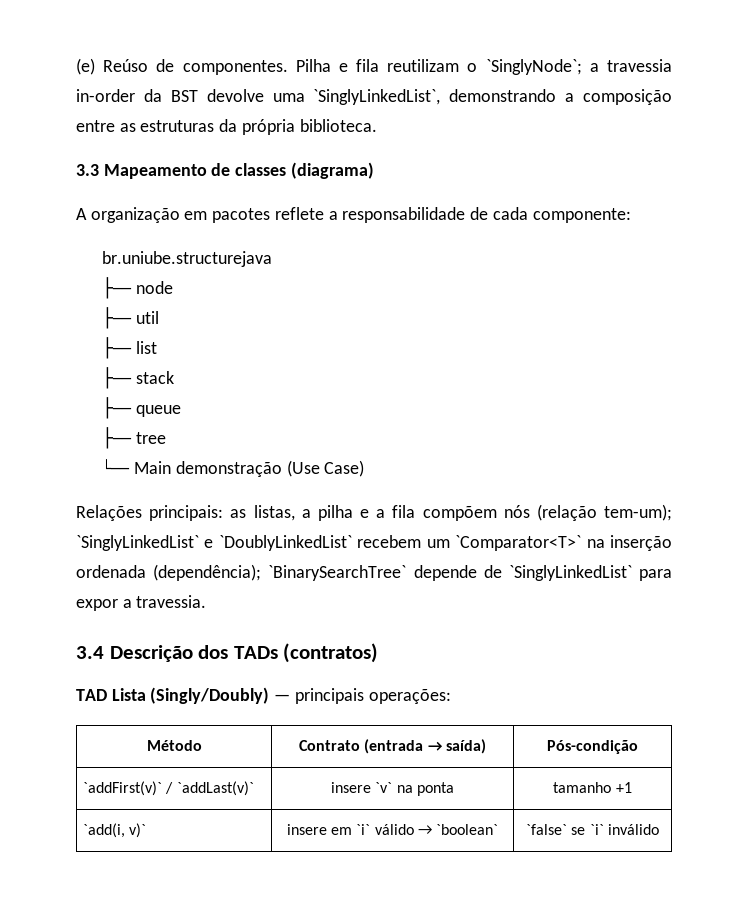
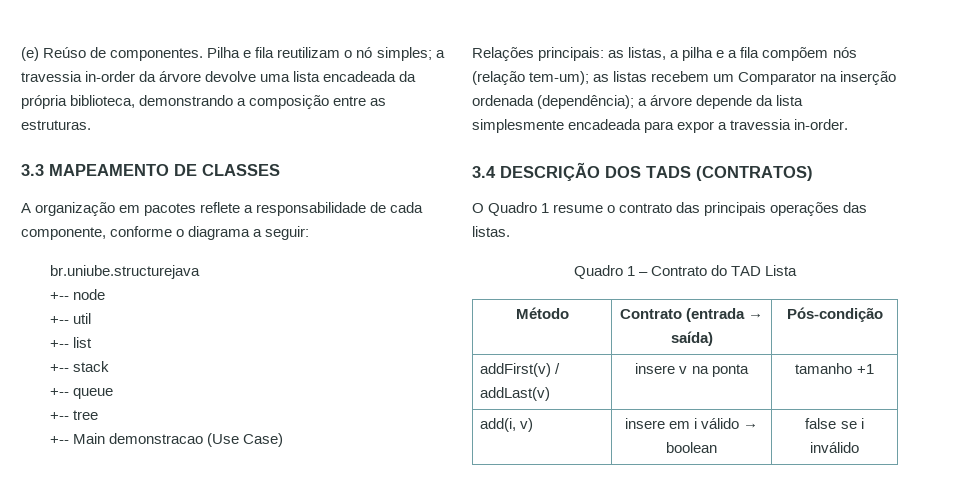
[485,59,582,75] `SinglyNode`; -> [356,47,432,61] nó simples;
[170,90,198,102] BST -> [159,71,202,82] árvore
[313,89,441,105] `SinglyLinkedList`, -> [293,71,417,82] [21,95,136,109] lista encadeada da própria biblioteca,
[140,119,377,135] [76,162,374,179] estruturas da própria biblioteca. // 3.3 Mapeamento de classes (diagrama) -> [21,120,91,130] [21,164,280,176] estruturas. // 3.3 MAPEAMENTO DE CLASSES
[532,208,631,223] componente: -> [21,226,310,240] componente, conforme o diagrama a seguir:
[102,277,133,299] ├── -> [50,292,70,300] +--
[102,307,133,329] ├── -> [50,316,70,324] +--
[102,337,133,359] ├── -> [50,340,70,348] +--
[102,367,133,389] ├── -> [50,364,70,372] +--
[102,397,133,419] ├── -> [50,388,70,396] +--
[102,427,133,449] ├── -> [50,412,70,420] +--
[102,459,282,477] └── Main demonstração -> [50,433,204,444] +-- Main demonstracao
[76,535,352,551] `SinglyLinkedList` e `DoublyLinkedList` -> [593,71,648,82] as listas
[455,535,582,551] `Comparator<T>` -> [738,72,817,85] Comparator
[268,565,632,581] `BinarySearchTree` depende de `SinglyLinkedList` -> [638,95,804,109] [472,119,642,133] a árvore depende da lista simplesmente encadeada
[136,595,207,608] travessia. -> [730,119,849,130] travessia in-order.
[109,643,379,663] [76,687,451,704] Descrição dos TADs (contratos) // TAD Lista (Singly/Doubly) — principais operações: -> [500,162,813,181] [472,202,868,216] [472,226,510,237] [573,265,798,279] DESCRIÇÃO DOS TADS (CONTRATOS) // O Quadro 1 resume o contrato das principais operações das listas. // Quadro 1 – Contrato do TAD Lista
[83,781,254,796] [331,782,393,793] `addFirst(v)` / `addLast(v)` | insere `v` -> [480,363,561,377] [480,387,551,401] [635,363,688,374] addFirst(v) / addLast(v) | insere v
[83,823,147,838] `add(i, v)` -> [480,418,534,432] add(i, v)
[356,824,371,835] `i` -> [694,418,697,429] i
[436,824,499,835] [526,824,604,835] `boolean` | `false` se `i` -> [666,442,717,453] [805,418,864,429] boolean | false se i

